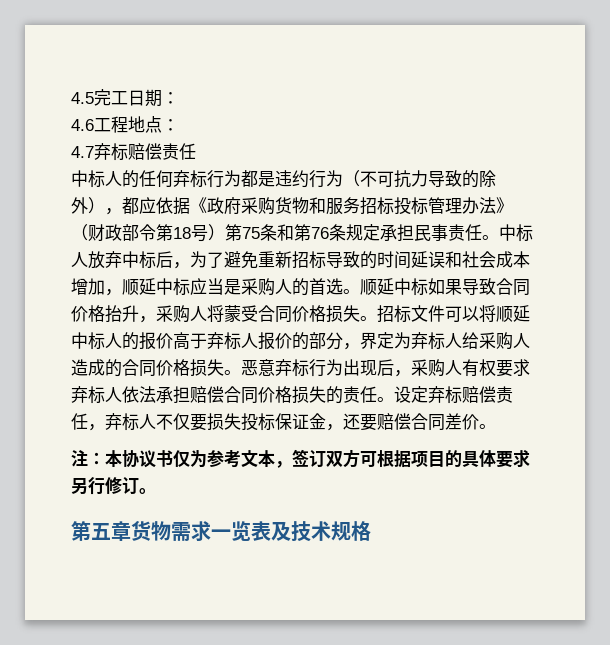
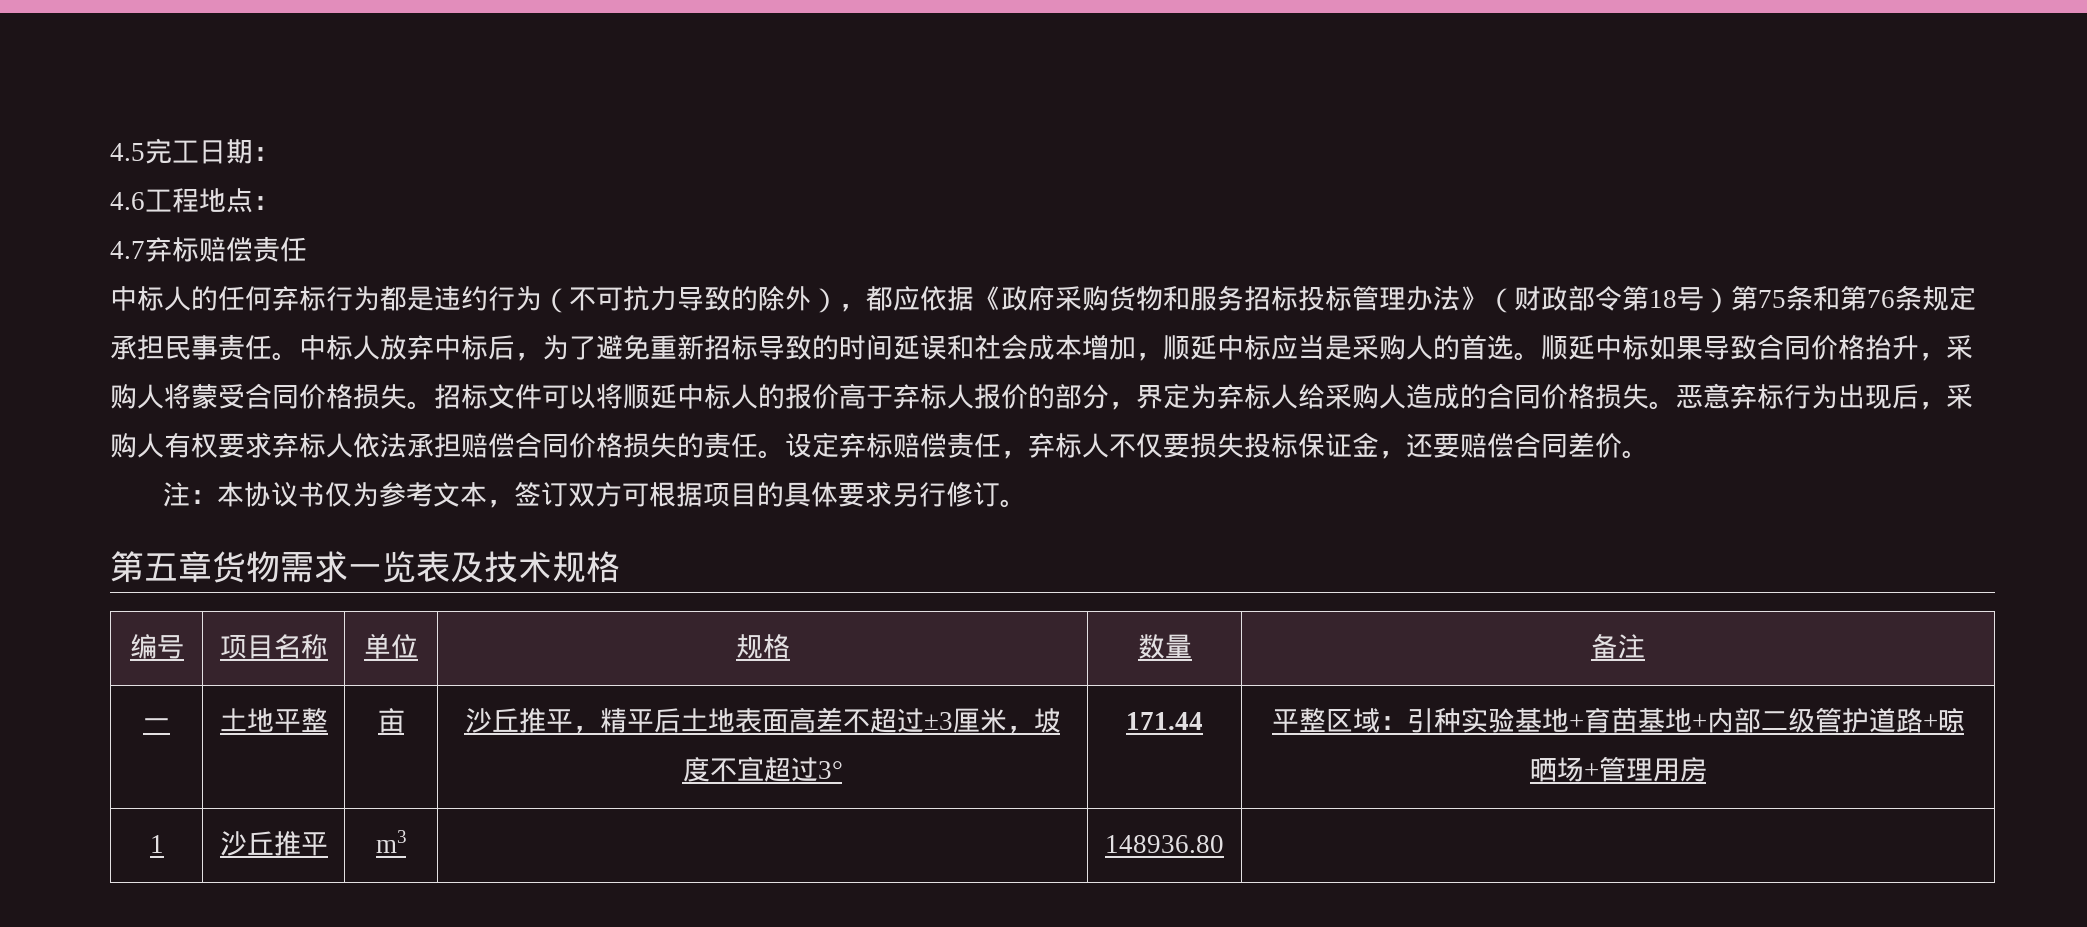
(371, 531) none -> [129,634,184,659] [219,634,328,659] [364,633,418,659] [735,634,790,659] [1137,634,1192,659] [1591,633,1645,659] [143,718,170,730] [219,708,328,733] [377,708,405,733] [464,707,1061,734] [682,756,843,782] [1126,712,1203,730] [1271,707,1965,733] [1529,756,1707,782] [149,835,164,853] [219,831,328,856] [375,830,407,853] [1105,835,1224,853] // 编号 | 项目名称 | 单位 | 规格 | 数量 | 备注 // 一 | 土地平整 | 亩 | 沙丘推平，精平后土地表面高差不超过±3厘米，坡度不宜超过3° | 171.44 | 平整区域：引种实验基地+育苗基地+内部二级管护道路+晾晒场+管理用房 // 1 | 沙丘推平 | m3 | | 148936.80 |

